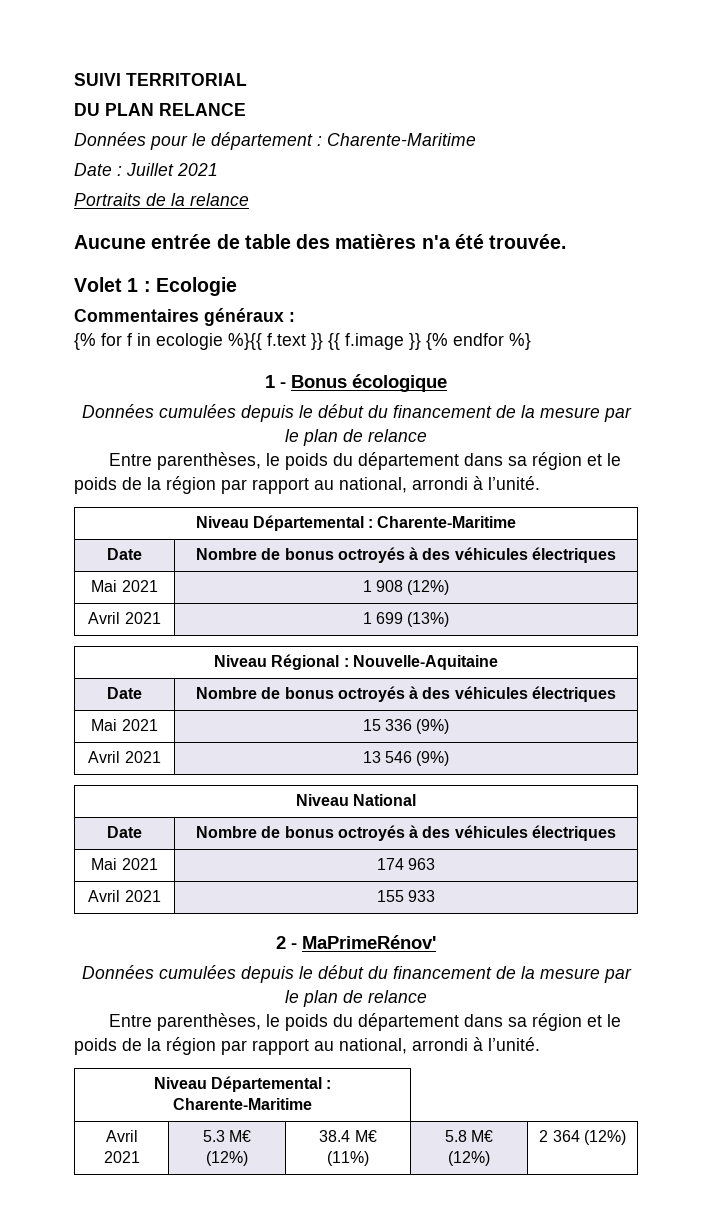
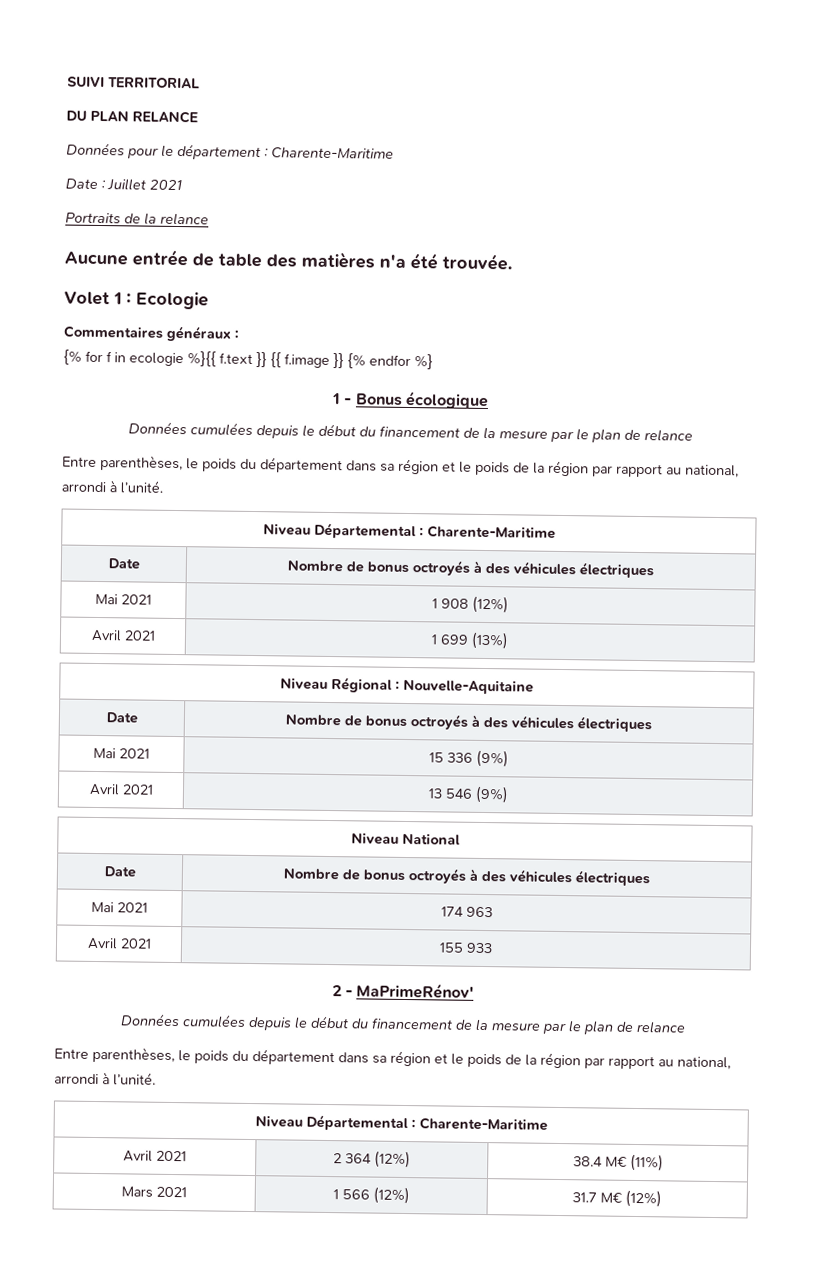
[202,1130,252,1142] 5.3 M€ -> [333,1153,372,1164] 2 364
[444,1130,494,1142] [448,1151,490,1166] [539,1130,626,1145] | 5.8 M€ (12%) | 2 364 (12%) -> [121,1186,187,1198] [332,1186,410,1205] [572,1189,662,1208] // Mars 2021 | 1 566 (12%) | 31.7 M€ (12%)

